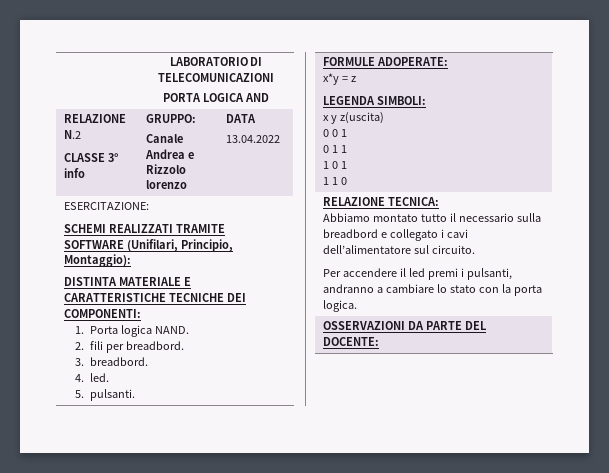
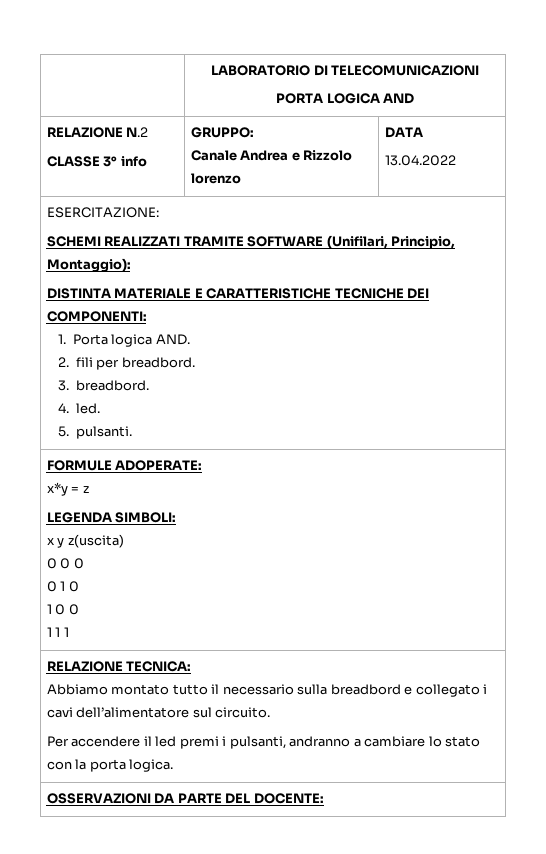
[154,326,189,334] NAND. -> [155,334,190,345] AND.
[341,129,348,137] [323,145,348,153] [323,161,348,169] [323,177,348,185] 1 // 0 1 1 // 1 0 1 // 1 1 0 -> [73,558,84,569] [46,581,79,592] [46,604,79,615] [46,627,69,637] 0 // 0 1 0 // 1 0 0 // 1 1 1

